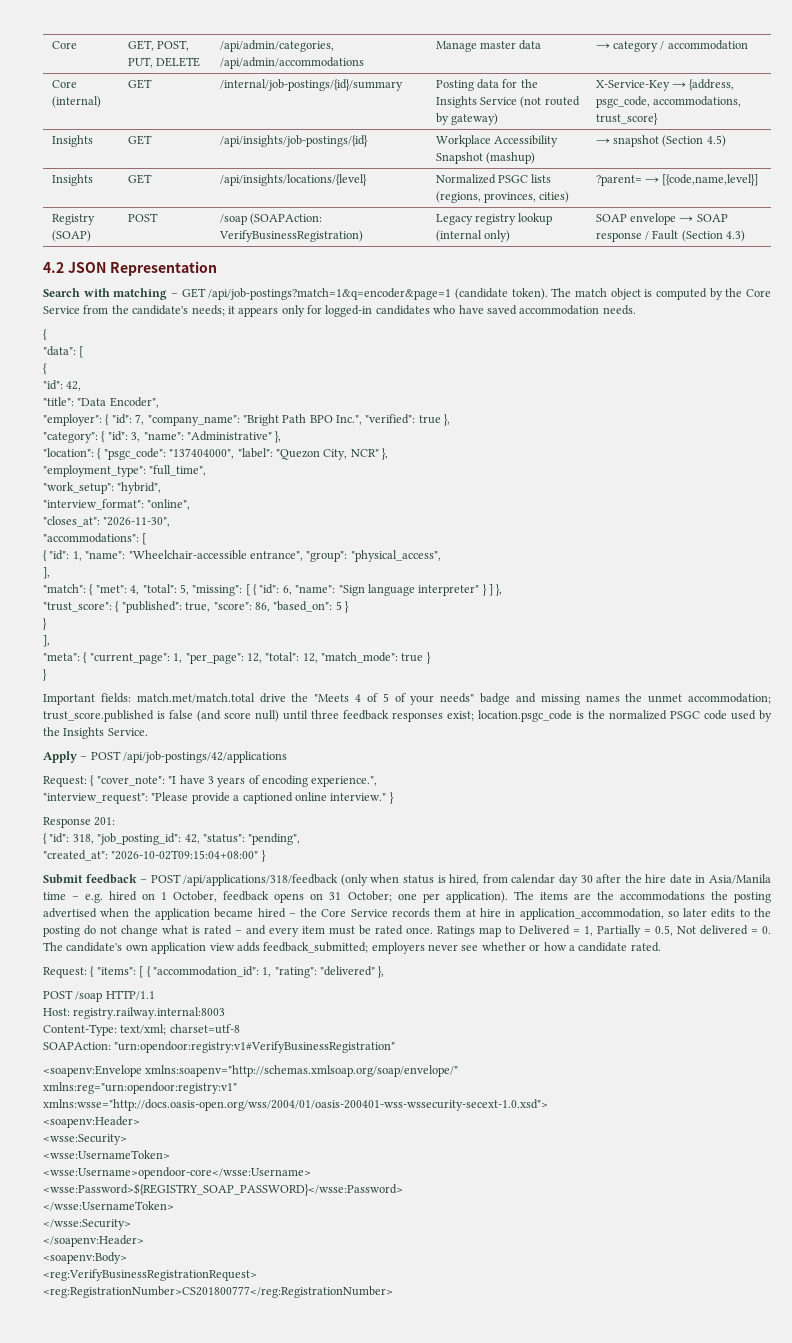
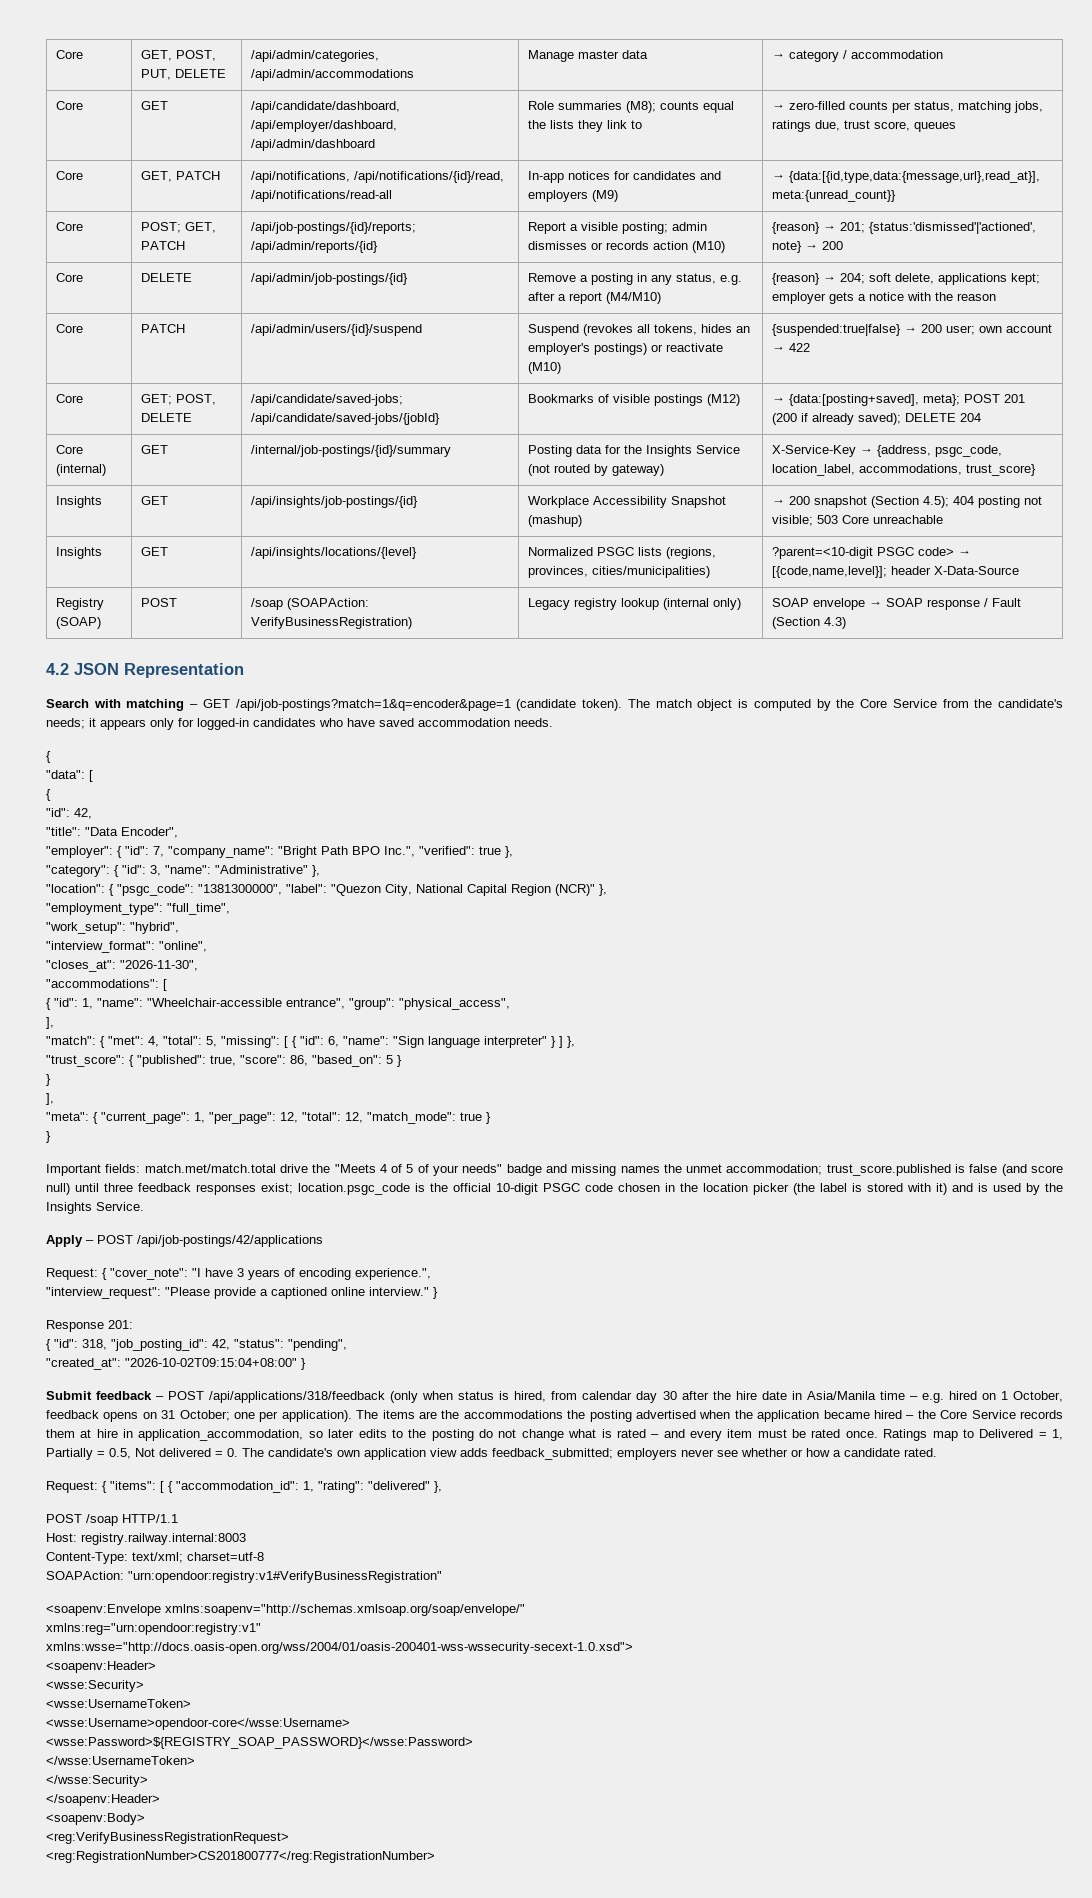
(748, 45) none -> [55,101,83,110] [140,101,168,110] [250,101,400,113] [250,120,397,132] [250,139,375,151] [527,101,734,113] [527,120,642,132] [771,101,1043,113] [771,120,956,132] [55,171,83,180] [140,171,220,182] [250,171,504,183] [250,190,392,202] [527,171,721,183] [527,190,618,202] [771,171,1040,183] [771,190,896,202] [55,222,83,231] [140,222,216,233] [140,241,185,250] [250,222,416,234] [250,241,378,253] [527,222,707,234] [527,241,725,253] [771,222,1036,234] [771,241,843,253] [55,273,83,282] [140,273,192,282] [250,273,408,285] [527,273,742,285] [527,292,661,304] [771,273,1040,285] [771,292,996,304] [55,324,83,333] [140,324,185,333] [250,324,422,336] [527,324,750,336] [527,343,723,355] [527,362,561,374] [771,324,1052,336] [771,343,810,352] [55,394,83,403] [140,394,216,405] [140,413,192,422] [250,394,403,406] [250,413,440,425] [527,394,740,406] [771,394,1025,406] [771,413,981,425] // Core | GET | /api/candidate/dashboard, /api/employer/dashboard, /api/admin/dashboard | Role summaries (M8); counts equal the lists they link to | → zero-filled counts per status, matching jobs, ratings due, trust score, queues // Core | GET, PATCH | /api/notifications, /api/notifications/{id}/read, /api/notifications/read-all | In-app notices for candidates and employers (M9) | → {data:[{id,type,data:{message,url},read_at}], meta:{unread_count}} // Core | POST; GET, PATCH | /api/job-postings/{id}/reports; /api/admin/reports/{id} | Report a visible posting; admin dismisses or records action (M10) | {reason} → 201; {status:'dismissed'|'actioned', note} → 200 // Core | DELETE | /api/admin/job-postings/{id} | Remove a posting in any status, e.g. after a report (M4/M10) | {reason} → 204; soft delete, applications kept; employer gets a notice with the reason // Core | PATCH | /api/admin/users/{id}/suspend | Suspend (revokes all tokens, hides an employer's postings) or reactivate (M10) | {suspended:true|false} → 200 user; own account → 422 // Core | GET; POST, DELETE | /api/candidate/saved-jobs; /api/candidate/saved-jobs/{jobId} | Bookmarks of visible postings (M12) | → {data:[posting+saved], meta}; POST 201 (200 if already saved); DELETE 204
(650, 102) none -> [771,464,855,476] location_label,
(610, 141) none -> [788,496,810,505] 200
[706,135,726,147] 4.5) -> [922,496,1042,508] [771,515,943,526] 4.5); 404 posting not visible; 503 Core unreachable
[539,191,570,203] [595,174,759,186] cities) | ?parent= → [{code,name,level}] -> [591,566,710,578] [771,547,971,559] [771,566,1019,578] cities/municipalities) | ?parent=<10-digit PSGC code> → [{code,name,level}]; header X-Data-Source
[169,448,235,459] "137404000", -> [198,884,282,895] "1381300000",
[350,449,379,457] NCR" -> [416,884,595,896] National Capital Region (NCR)"
[609,710,727,720] normalized PSGC code -> [453,1183,988,1195] official 10-digit PSGC code chosen in the location picker (the label is stored with it) and is

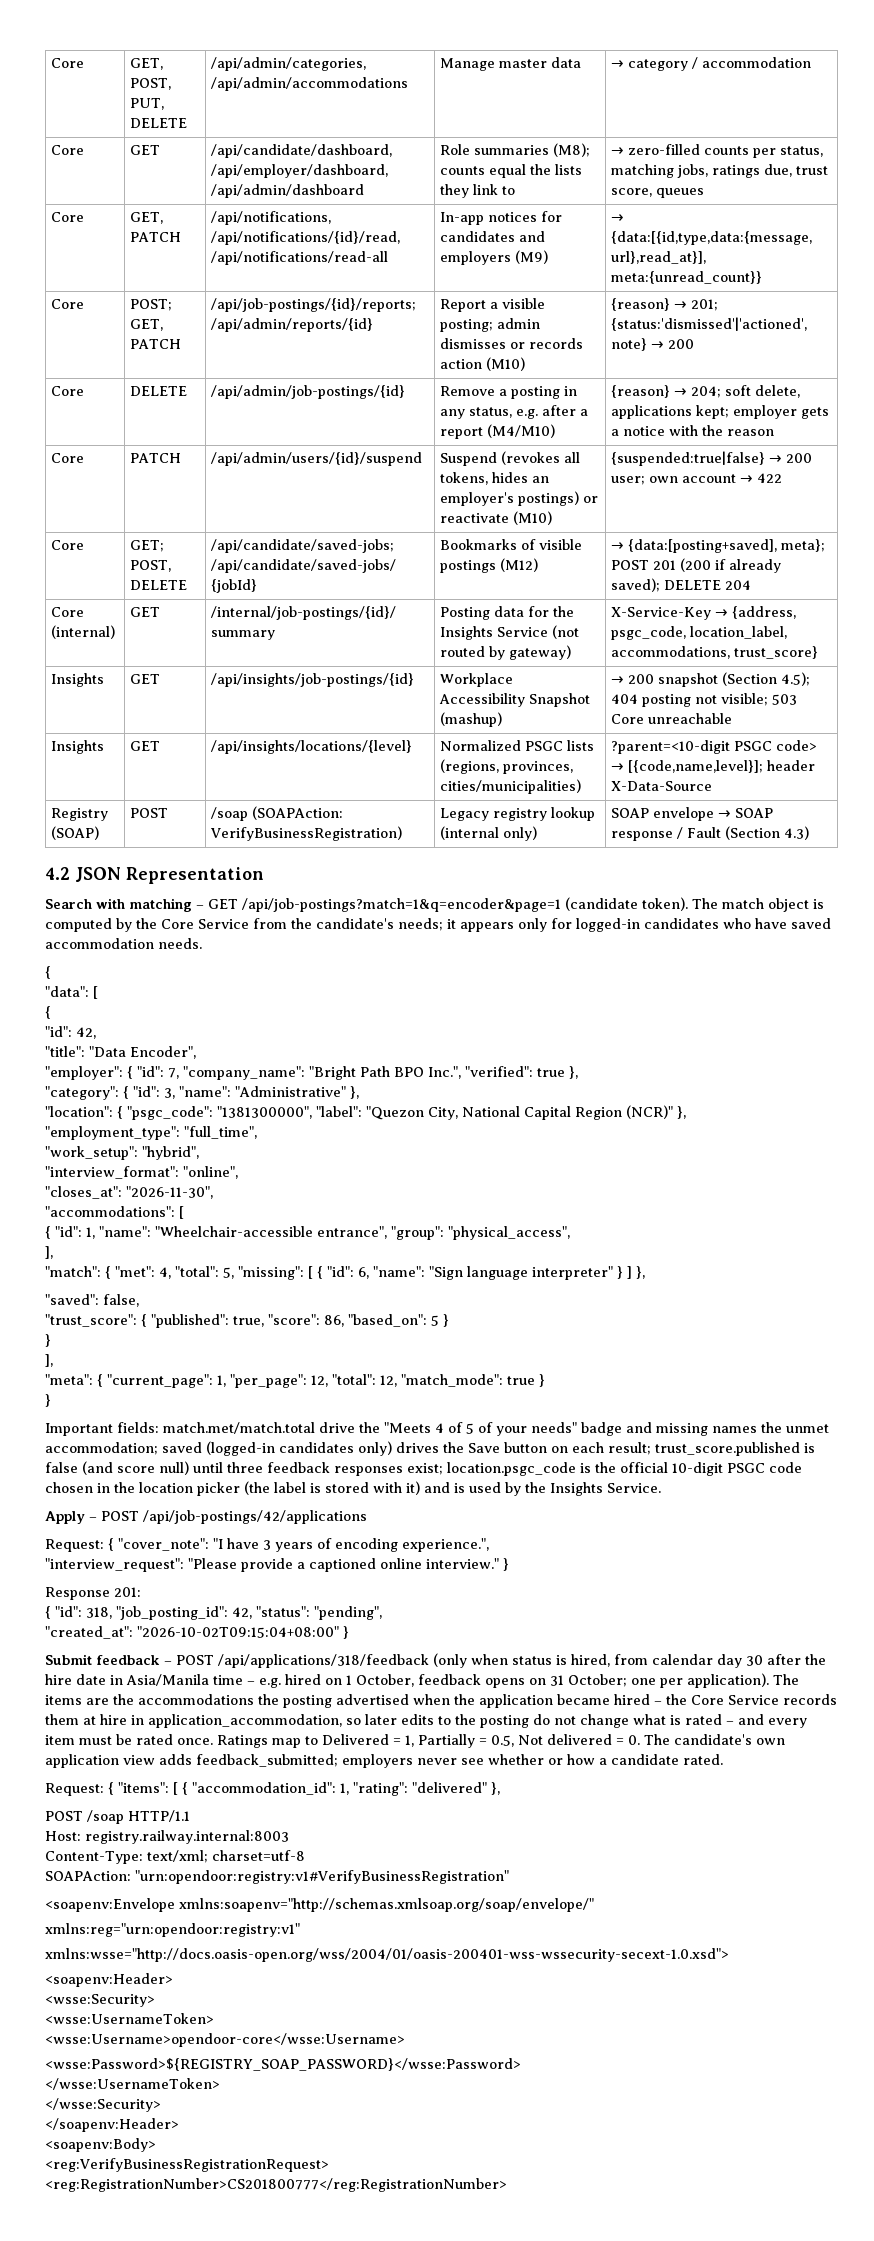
(575, 1042) none -> [45,1294,139,1307] // "saved": false,
(823, 1169) none -> [162,1441,651,1456] saved (logged-in candidates only) drives the Save button on each result;

